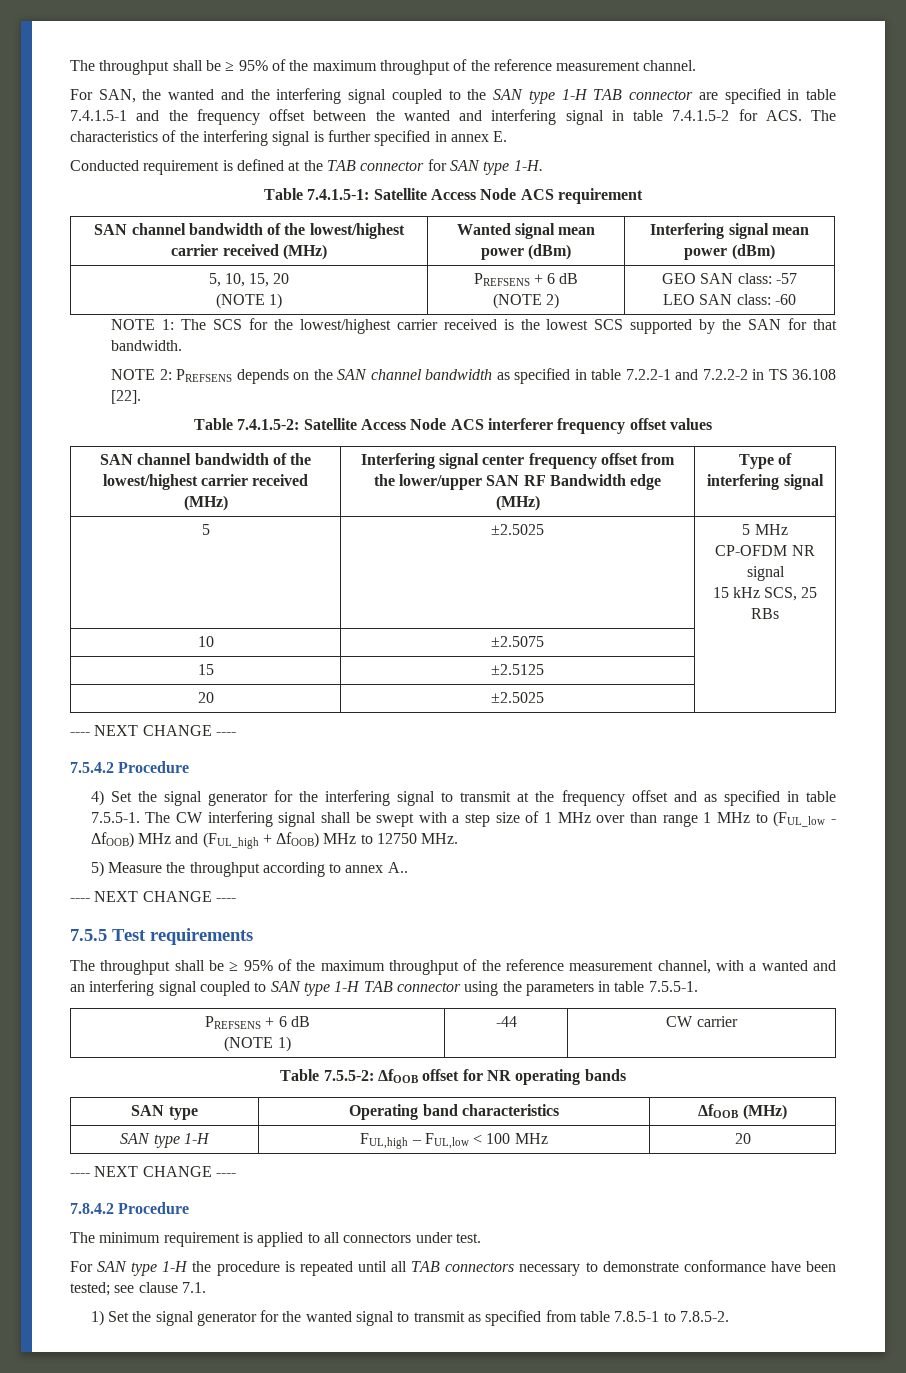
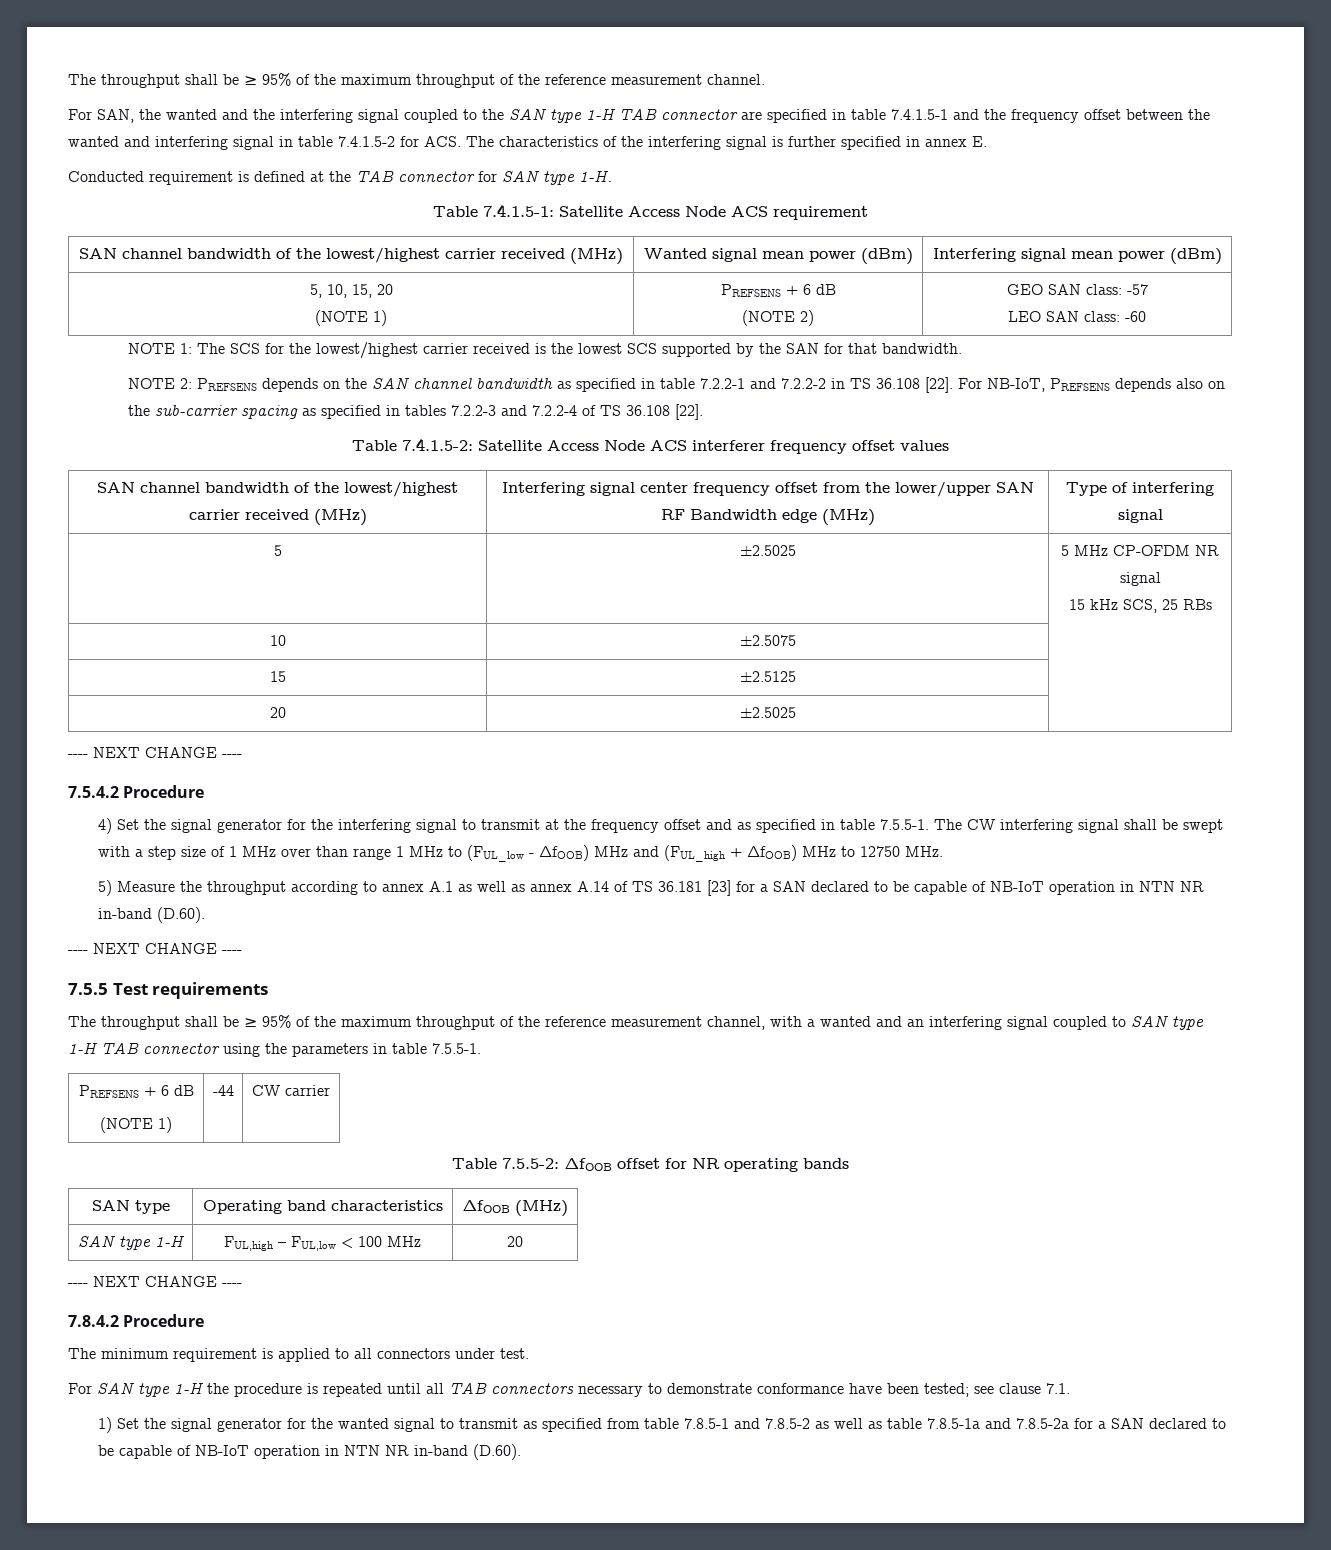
(142, 397) none -> [957,378,1225,392] [127,404,703,420] For NB-IoT, PREFSENS depends also on the sub-carrier spacing as specified in tables 7.2.2-3 and 7.2.2-4 of TS 36.108 [22].
[387,862,408,873] A.. -> [428,880,1204,896] [97,907,205,923] A.1 as well as annex A.14 of TS 36.181 [23] for a SAN declared to be capable of NB-IoT operation in NTN NR in-band (D.60).
[663,1311,729,1322] to 7.8.5-2. -> [733,1418,1226,1429] [97,1444,521,1460] and 7.8.5-2 as well as table 7.8.5-1a and 7.8.5-2a for a SAN declared to be capable of NB-IoT operation in NTN NR in-band (D.60).

